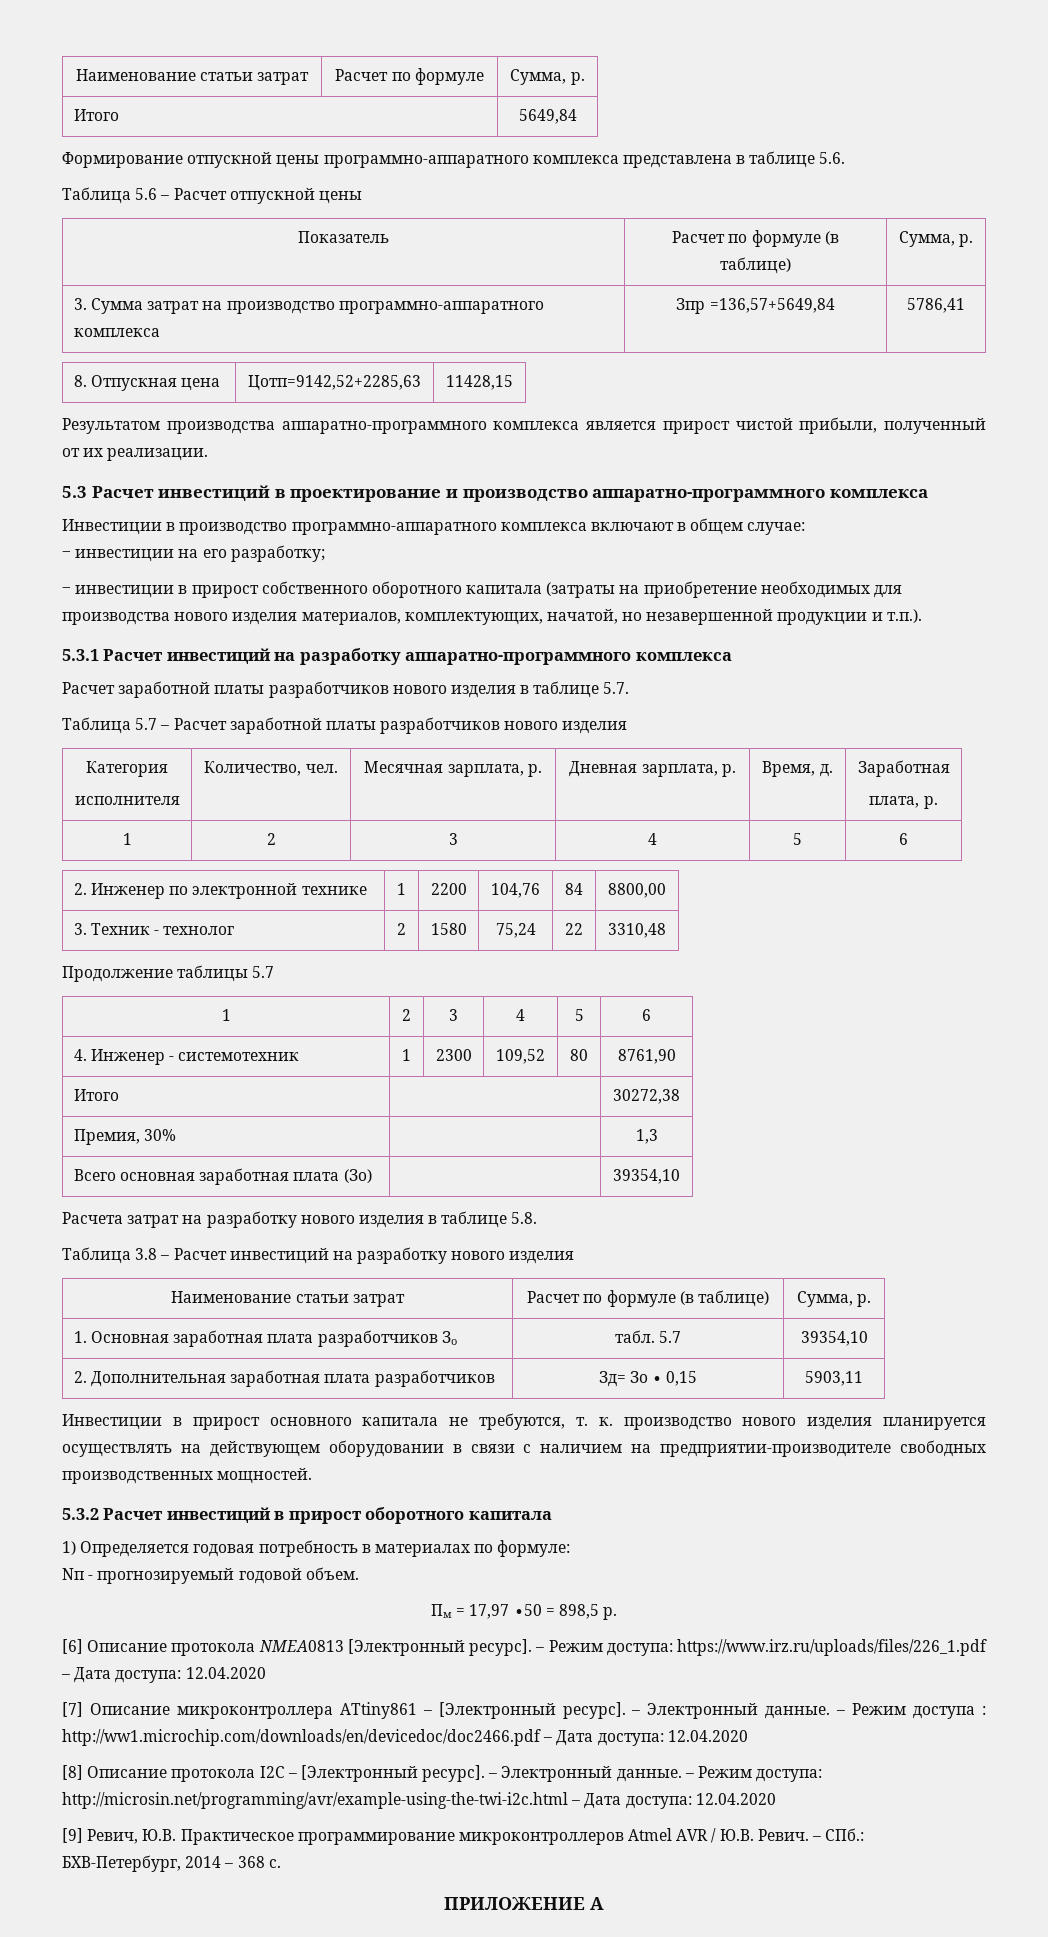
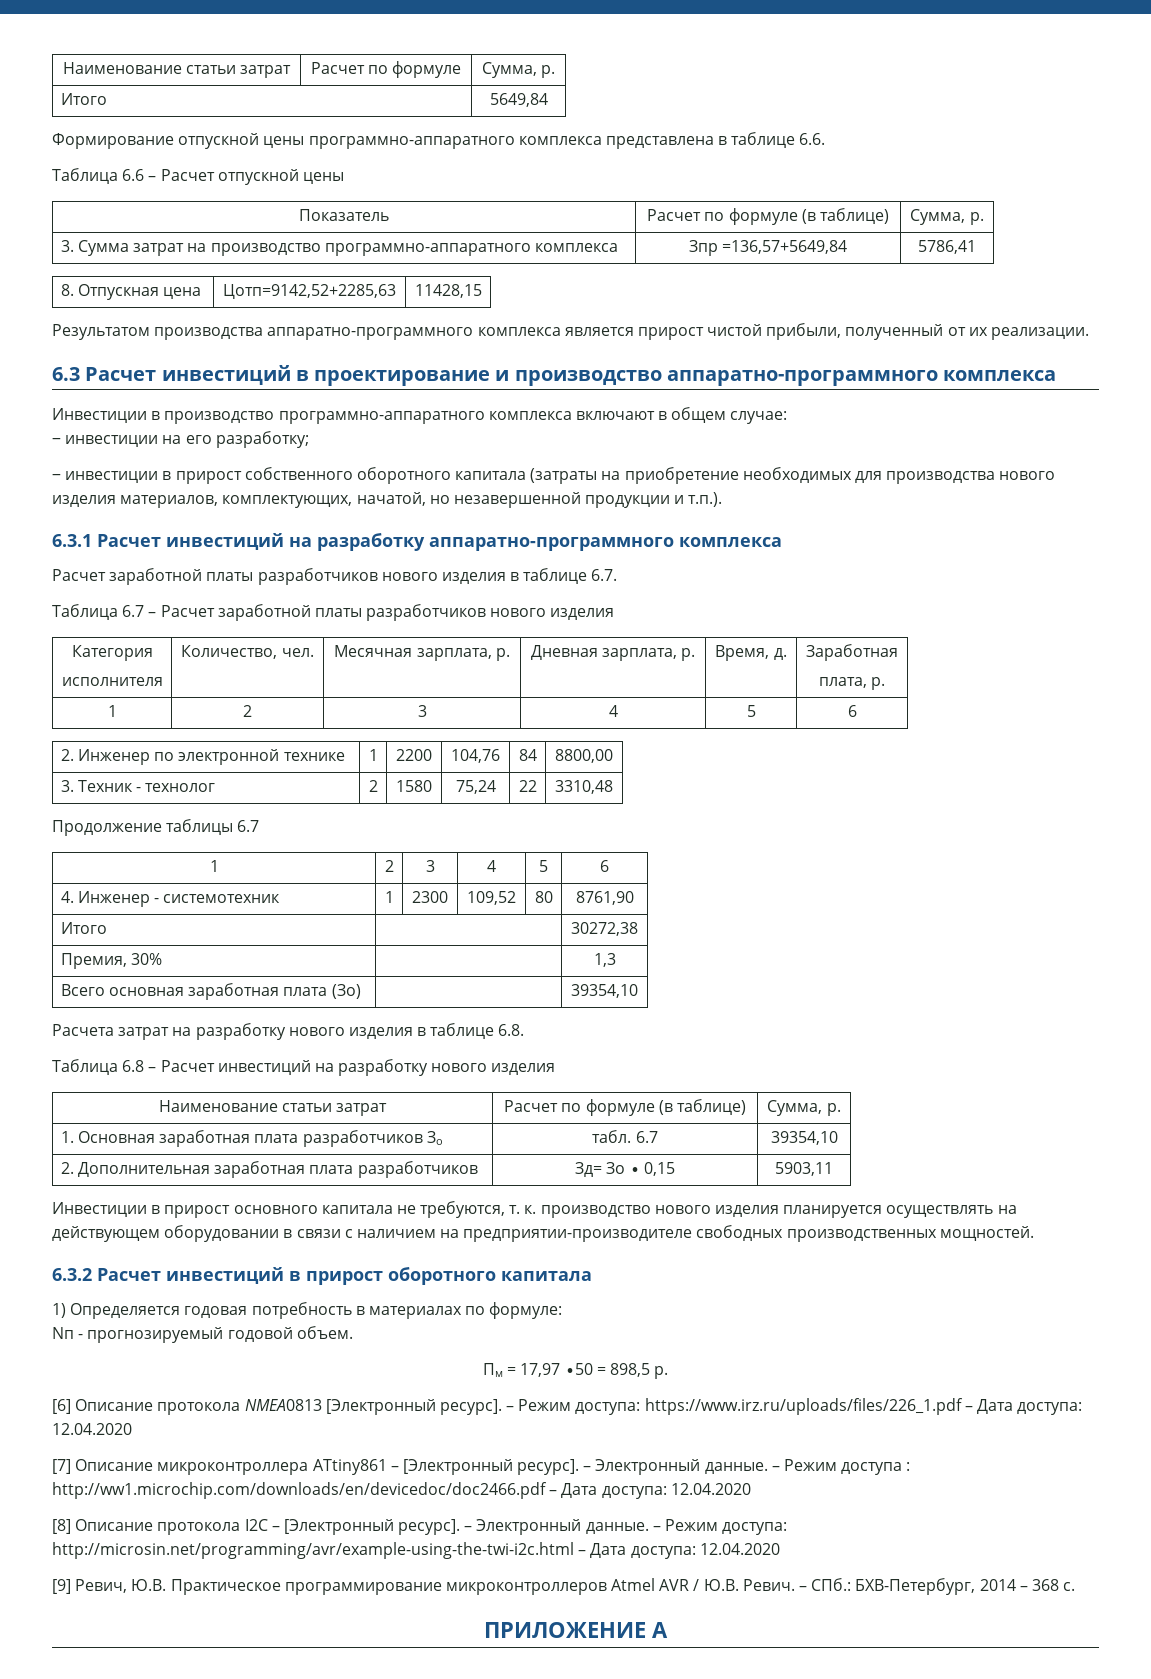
[819,152,846,164] [62,187,158,204] 5.6. // Таблица 5.6 -> [799,133,826,145] [52,168,145,184] 6.6. // Таблица 6.6
[62,486,87,498] 5.3 -> [52,367,80,381] 6.3
[62,649,99,661] 5.3.1 -> [52,534,92,547] 6.3.1
[603,682,630,694] [62,717,158,734] 5.7. // Таблица 5.7 -> [591,569,618,581] [52,604,145,620] 6.7. // Таблица 6.7
[252,966,275,978] 5.7 -> [237,820,260,832] 6.7
[511,1212,538,1224] [62,1247,158,1264] 5.8. // Таблица 3.8 -> [498,1024,525,1036] [52,1059,145,1075] 6.8. // Таблица 6.8
[659,1331,682,1343] 5.7 -> [635,1131,658,1143] 6.7
[62,1508,99,1520] 5.3.2 -> [52,1268,92,1281] 6.3.2

